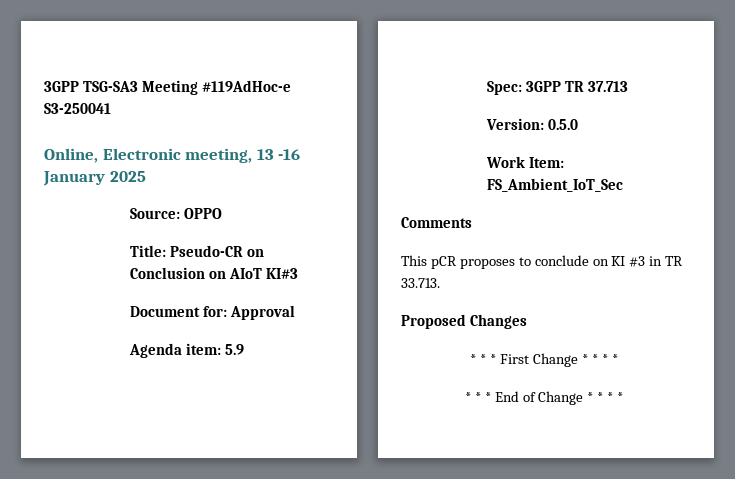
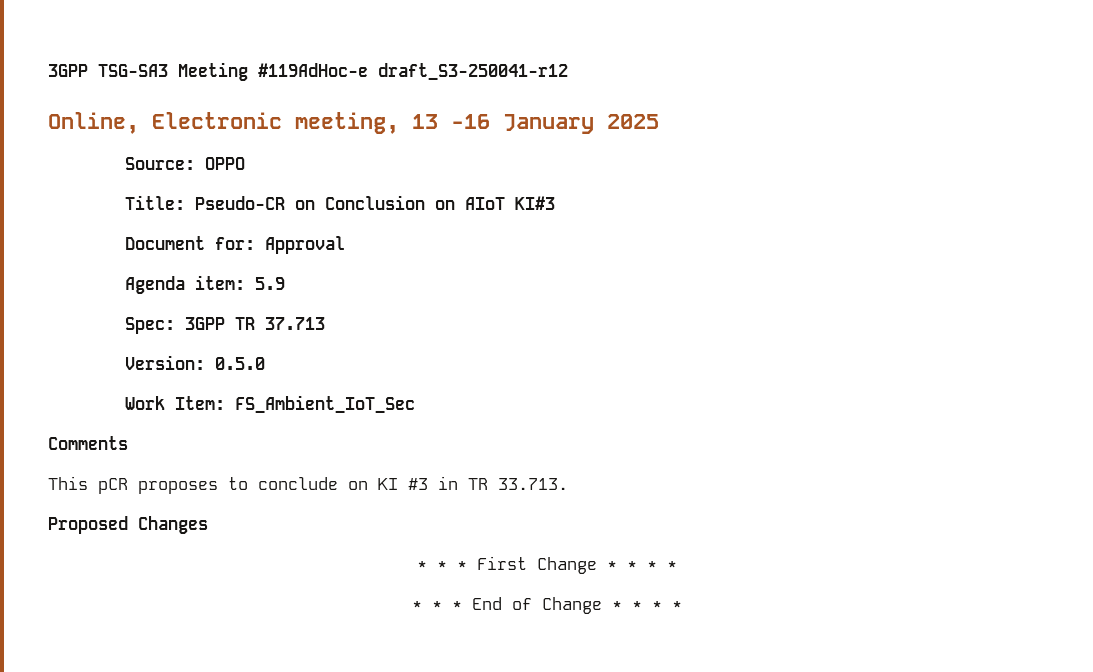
[44,103,111,114] S3-250041 -> [378,63,568,80] draft_S3-250041-r12

